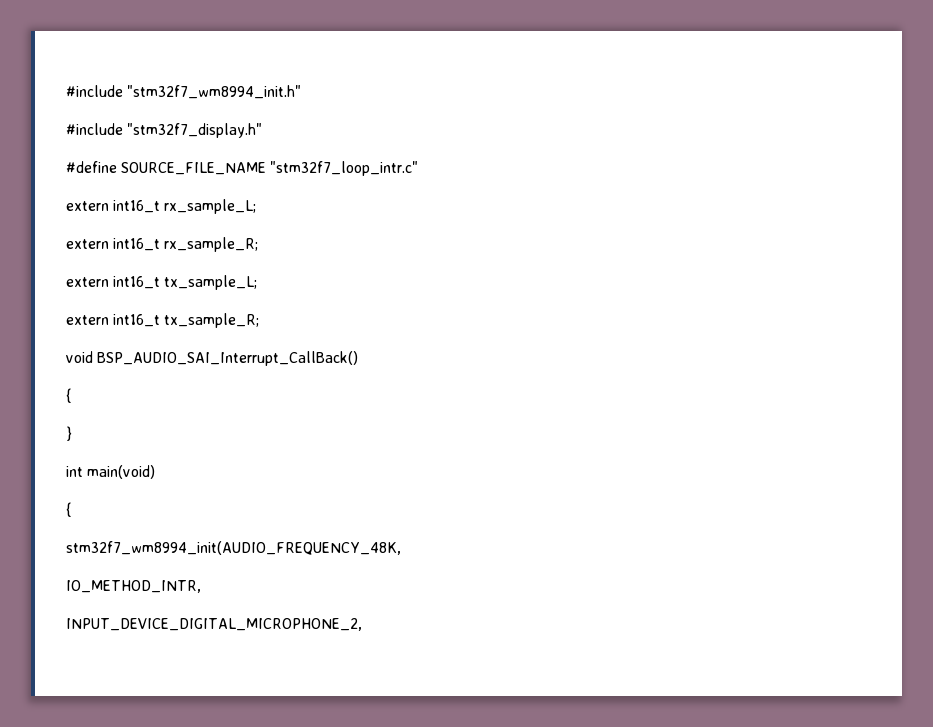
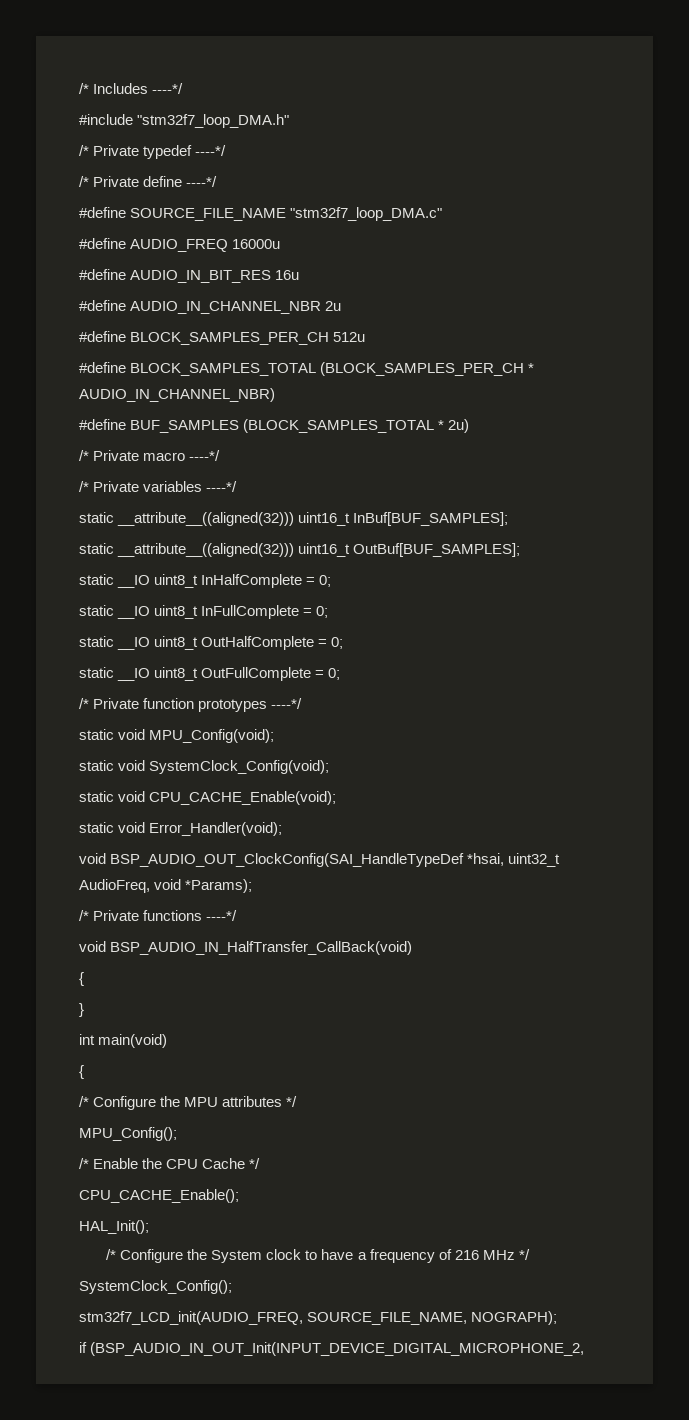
[66,85,302,99] [66,123,263,138] [66,161,419,176] [66,199,257,214] [66,237,259,252] [66,275,258,290] [66,313,260,328] [66,351,359,366] #include "stm32f7_wm8994_init.h" // #include "stm32f7_display.h" // #define SOURCE_FILE_NAME "stm32f7_loop_intr.c" // extern int16_t rx_sample_L; // extern int16_t rx_sample_R; // extern int16_t tx_sample_L; // extern int16_t tx_sample_R; // void BSP_AUDIO_SAI_Interrupt_CallBack() -> [79,83,184,94] [79,114,290,128] [79,145,227,159] [79,176,218,187] [79,207,443,221] [79,238,281,252] [79,269,300,283] [79,300,342,314] [79,331,366,345] [79,362,535,376] [79,388,275,402] [79,419,470,433] [79,450,221,461] [79,481,238,492] [79,512,509,526] [79,543,521,557] [79,574,332,588] [79,605,329,619] [79,636,344,650] [79,667,341,681] [79,698,303,712] [79,729,275,743] [79,760,330,774] [79,791,337,805] [79,822,283,836] [79,853,561,867] [79,879,253,893] [79,910,238,921] [79,941,413,955] /* Includes ----*/ // #include "stm32f7_loop_DMA.h" // /* Private typedef ----*/ // /* Private define ----*/ // #define SOURCE_FILE_NAME "stm32f7_loop_DMA.c" // #define AUDIO_FREQ 16000u // #define AUDIO_IN_BIT_RES 16u // #define AUDIO_IN_CHANNEL_NBR 2u // #define BLOCK_SAMPLES_PER_CH 512u // #define BLOCK_SAMPLES_TOTAL (BLOCK_SAMPLES_PER_CH * AUDIO_IN_CHANNEL_NBR) // #define BUF_SAMPLES (BLOCK_SAMPLES_TOTAL * 2u) // /* Private macro ----*/ // /* Private variables ----*/ // static __attribute__((aligned(32))) uint16_t InBuf[BUF_SAMPLES]; // static __attribute__((aligned(32))) uint16_t OutBuf[BUF_SAMPLES]; // static __IO uint8_t InHalfComplete = 0; // static __IO uint8_t InFullComplete = 0; // static __IO uint8_t OutHalfComplete = 0; // static __IO uint8_t OutFullComplete = 0; // /* Private function prototypes ----*/ // static void MPU_Config(void); // static void SystemClock_Config(void); // static void CPU_CACHE_Enable(void); // static void Error_Handler(void); // void BSP_AUDIO_OUT_ClockConfig(SAI_HandleTypeDef *hsai, uint32_t AudioFreq, void *Params); // /* Private functions ----*/ // void BSP_AUDIO_IN_HalfTransfer_CallBack(void)
[66,541,401,555] [66,580,201,593] [66,618,362,631] stm32f7_wm8994_init(AUDIO_FREQUENCY_48K, // IO_METHOD_INTR, // INPUT_DEVICE_DIGITAL_MICROPHONE_2, -> [79,1096,298,1110] [79,1127,177,1141] [79,1158,261,1169] [79,1189,239,1203] [79,1220,149,1234] [106,1249,530,1263] [79,1280,232,1294] [79,1311,558,1325] [79,1342,585,1356] /* Configure the MPU attributes */ // MPU_Config(); // /* Enable the CPU Cache */ // CPU_CACHE_Enable(); // HAL_Init(); // /* Configure the System clock to have a frequency of 216 MHz */ // SystemClock_Config(); // stm32f7_LCD_init(AUDIO_FREQ, SOURCE_FILE_NAME, NOGRAPH); // if (BSP_AUDIO_IN_OUT_Init(INPUT_DEVICE_DIGITAL_MICROPHONE_2,

